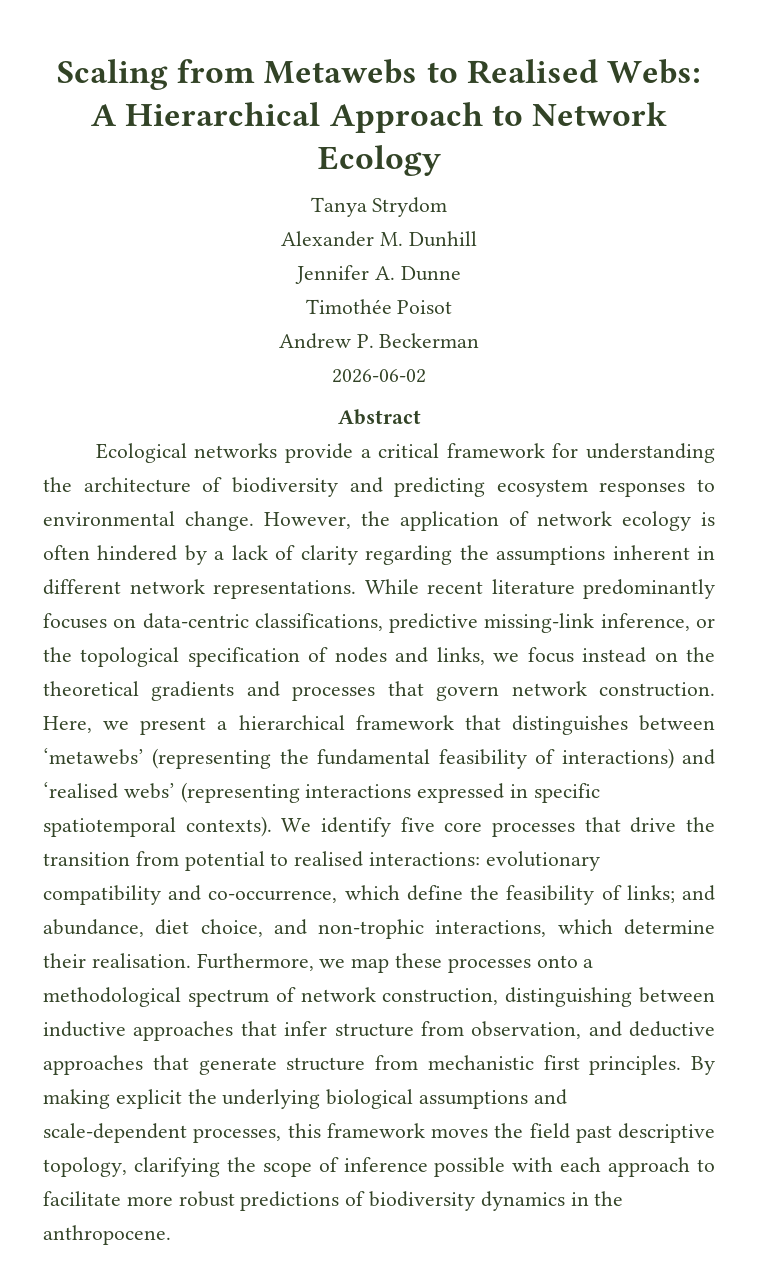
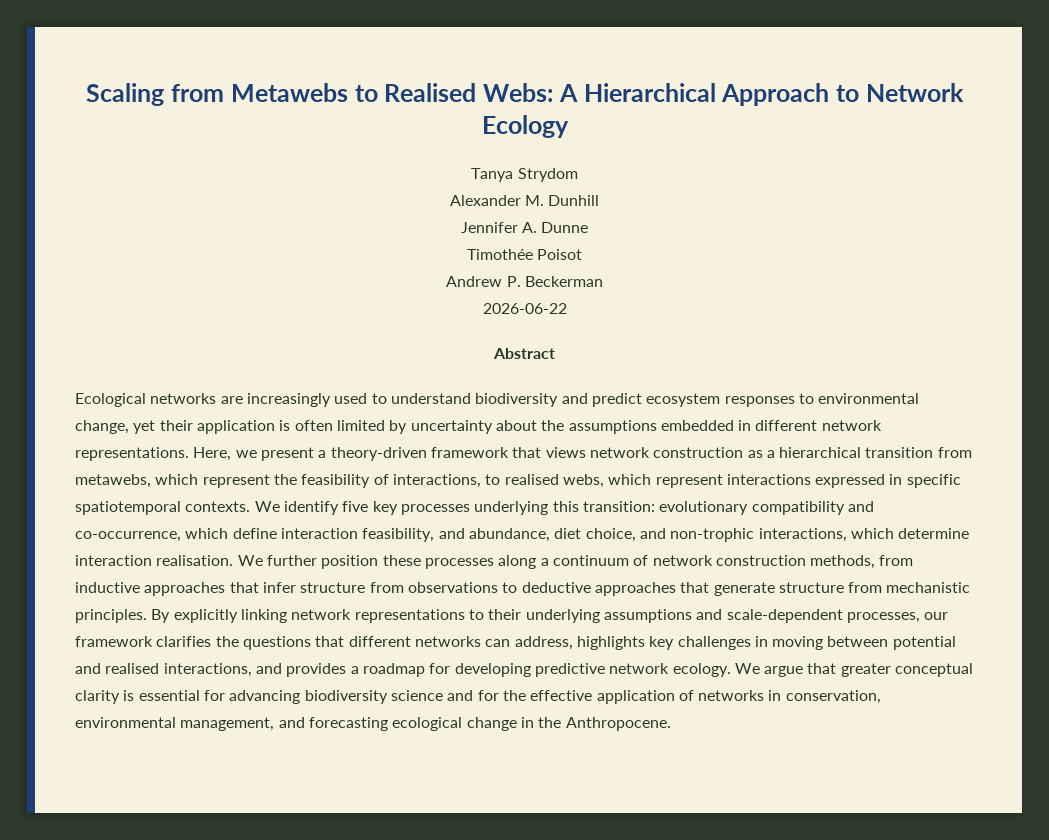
[332,369,426,383] 2026-06-02 -> [482,303,567,314] 2026-06-22
[284,443,715,463] [43,477,223,493] provide a critical framework for understanding the architecture of -> [220,393,471,407] are increasingly used to understand
[394,477,486,497] predicting -> [591,393,642,407] predict
[185,511,715,531] [43,545,453,565] change. However, the application of network ecology is often hindered by a lack of clarity regarding -> [75,420,537,434] change, yet their application is often limited by uncertainty about
[612,545,690,560] inherent -> [660,420,734,431] embedded
[364,579,715,599] [43,613,716,633] [43,647,715,667] [43,681,716,701] While recent literature predominantly focuses on data-centric classifications, predictive missing-link inference, or the topological specification of nodes and links, we focus instead on the theoretical gradients and processes that govern network construction. -> (189, 454) none
[238,715,345,730] hierarchical -> [330,447,427,461] theory-driven
[511,715,715,735] [43,748,716,769] [43,782,300,803] distinguishes between ‘metawebs’ (representing the fundamental feasibility of interactions) and ‘realised webs’ (representing -> [545,447,972,458] [75,474,723,488] views network construction as a hierarchical transition from metawebs, which represent the feasibility of interactions, to realised webs, which represent
[185,816,272,837] contexts). -> [185,501,251,512] contexts.
[444,817,715,837] [43,851,481,871] core processes that drive the transition from potential to realised interactions: -> [372,501,655,515] key processes underlying this transition:
[470,885,675,905] the feasibility of links; -> [280,528,435,542] interaction feasibility,
[43,953,594,973] [43,987,715,1007] their realisation. Furthermore, we map these processes onto a methodological spectrum of network construction, distinguishing between -> [75,555,914,569] interaction realisation. We further position these processes along a continuum of network construction methods, from
[471,1021,622,1039] observation, and -> [407,582,518,593] observations to
[543,1055,580,1070] first -> (971, 587) none
[43,1089,567,1109] [43,1123,715,1143] [43,1157,715,1177] [43,1191,565,1211] making explicit the underlying biological assumptions and scale-dependent processes, this framework moves the field past descriptive topology, clarifying the scope of inference possible with each approach to facilitate more robust predictions of biodiversity dynamics -> [173,609,949,623] [75,636,956,650] [75,663,974,677] [75,690,881,704] [75,717,517,731] explicitly linking network representations to their underlying assumptions and scale-dependent processes, our framework clarifies the questions that different networks can address, highlights key challenges in moving between potential and realised interactions, and provides a roadmap for developing predictive network ecology. We argue that greater conceptual clarity is essential for advancing biodiversity science and for the effective application of networks in conservation, environmental management, and forecasting ecological change
[43,1225,171,1245] anthropocene. -> [565,717,671,731] Anthropocene.

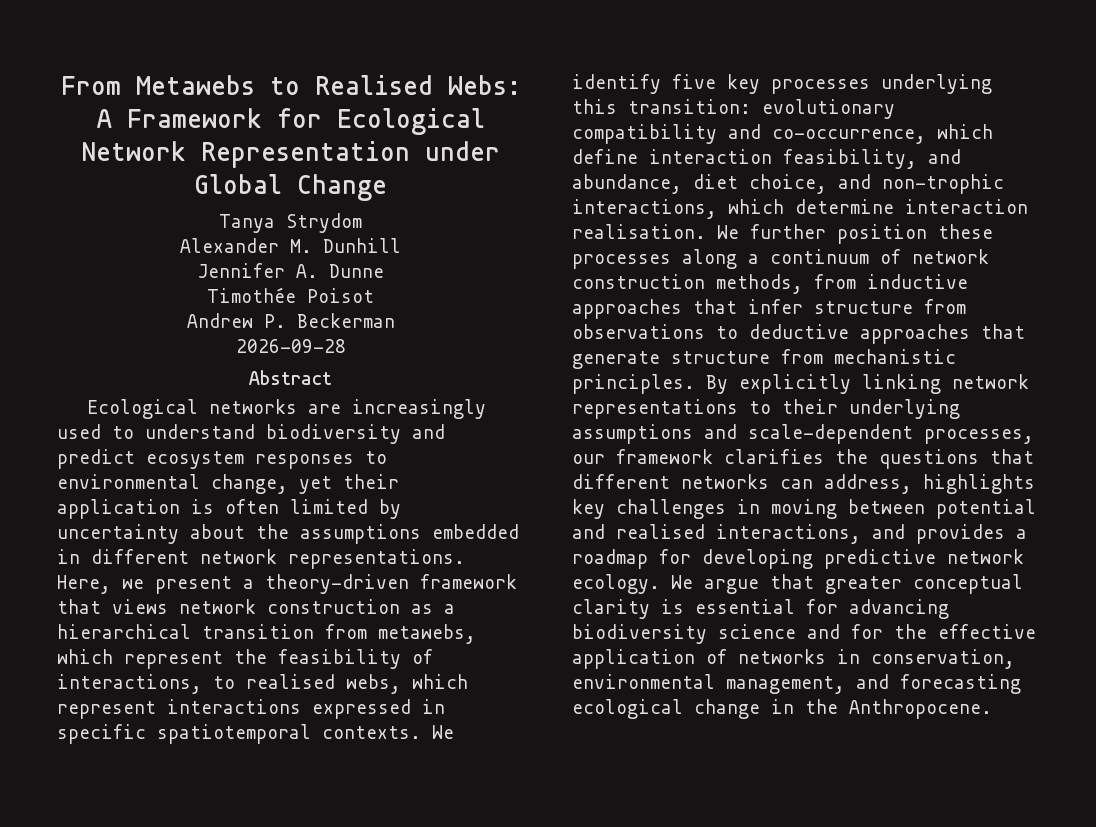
[86,83,224,106] Scaling from -> [60,76,121,95] From
[583,83,964,106] [481,115,569,138] Hierarchical Approach to Network Ecology -> [126,108,485,135] [81,141,500,168] [194,174,387,201] Framework for Ecological Network Representation under Global Change
[482,303,567,314] 2026-06-22 -> [235,339,346,353] 2026-09-28

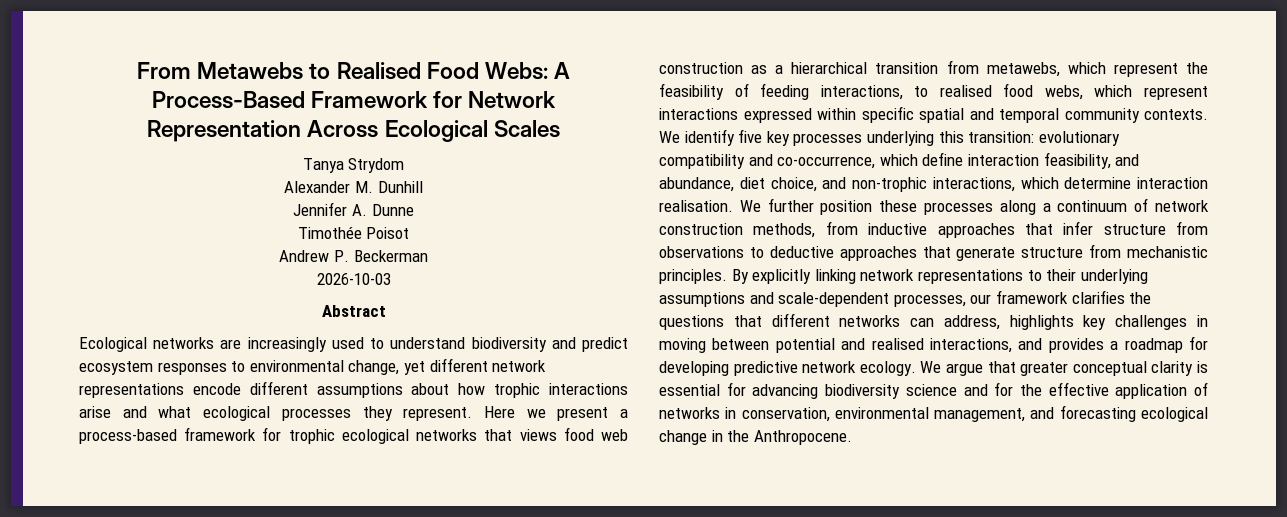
(433, 85) none -> [426,62,479,79] Food
(112, 118) none -> [151,91,305,109] Process-Based
[336,108,485,135] Ecological -> (463, 99) none
[424,141,500,161] [194,174,387,201] under Global Change -> [307,120,560,142] Across Ecological Scales
[235,339,346,353] 2026-09-28 -> [316,273,391,285] 2026-10-03
[343,474,399,489] [57,499,401,519] [57,524,519,544] [57,549,465,569] [57,574,517,594] [57,599,256,614] their application is often limited by uncertainty about the assumptions embedded in different network representations. Here, we present a theory-driven framework that views network -> [429,358,547,372] [79,381,628,398] [79,406,628,421] [79,427,628,444] different network representations encode different assumptions about how trophic interactions arise and what ecological processes they represent. Here we present a process-based framework for trophic ecological networks that views food web
(433, 656) none -> [760,83,810,100] feeding
(335, 681) none -> [1003,83,1034,97] food
[422,699,445,714] [57,724,311,744] in specific spatiotemporal -> [817,106,1140,123] within specific spatial and temporal community

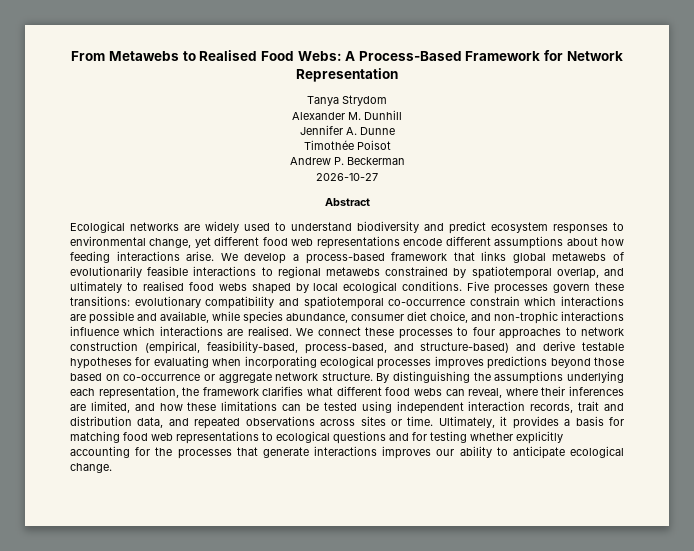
[307,120,560,142] Across Ecological Scales -> (398, 75) none
[316,273,391,285] 2026-10-03 -> [316,173,378,181] 2026-10-27
[247,337,327,352] increasingly -> [205,221,239,233] widely
[492,360,547,372] network -> [262,237,314,246] food web
[494,383,628,398] [79,406,628,421] [79,427,628,444] [659,60,1208,77] [659,83,1208,100] [659,106,1208,123] [659,129,1120,146] [659,152,1140,169] [659,177,1208,192] [659,198,1209,215] [659,221,1208,238] [659,244,1208,261] [659,269,1148,284] [659,290,1152,307] [659,313,1208,330] [659,336,1208,353] [659,361,1208,376] [659,382,1208,399] [659,405,1208,422] [659,430,852,445] trophic interactions arise and what ecological processes they represent. Here we present a process-based framework for trophic ecological networks that views food web construction as a hierarchical transition from metawebs, which represent the feasibility of feeding interactions, to realised food webs, which represent interactions expressed within specific spatial and temporal community contexts. We identify five key processes underlying this transition: evolutionary compatibility and co-occurrence, which define interaction feasibility, and abundance, diet choice, and non-trophic interactions, which determine interaction realisation. We further position these processes along a continuum of network construction methods, from inductive approaches that infer structure from observations to deductive approaches that generate structure from mechanistic principles. By explicitly linking network representations to their underlying assumptions and scale-dependent processes, our framework clarifies the questions that different networks can address, highlights key challenges in moving between potential and realised interactions, and provides a roadmap for developing predictive network ecology. We argue that greater conceptual clarity is essential for advancing biodiversity science and for the effective application of networks in conservation, environmental management, and forecasting ecological change in the Anthropocene. -> [70,251,624,264] [70,266,624,279] [70,281,624,294] [70,296,624,309] [70,311,624,324] [70,326,624,339] [70,341,624,354] [70,356,624,369] [70,371,624,384] [70,386,625,399] [70,401,624,414] [70,416,625,429] [70,431,563,444] [70,446,625,459] [70,463,112,473] feeding interactions arise. We develop a process-based framework that links global metawebs of evolutionarily feasible interactions to regional metawebs constrained by spatiotemporal overlap, and ultimately to realised food webs shaped by local ecological conditions. Five processes govern these transitions: evolutionary compatibility and spatiotemporal co-occurrence constrain which interactions are possible and available, while species abundance, consumer diet choice, and non-trophic interactions influence which interactions are realised. We connect these processes to four approaches to network construction (empirical, feasibility-based, process-based, and structure-based) and derive testable hypotheses for evaluating when incorporating ecological processes improves predictions beyond those based on co-occurrence or aggregate network structure. By distinguishing the assumptions underlying each representation, the framework clarifies what different food webs can reveal, where their inferences are limited, and how these limitations can be tested using independent interaction records, trait and distribution data, and repeated observations across sites or time. Ultimately, it provides a basis for matching food web representations to ecological questions and for testing whether explicitly accounting for the processes that generate interactions improves our ability to anticipate ecological change.

